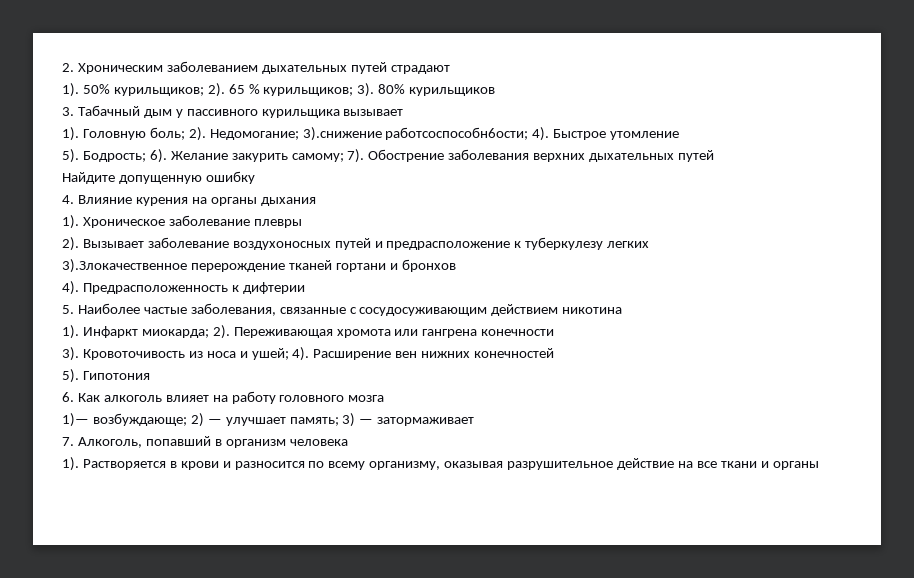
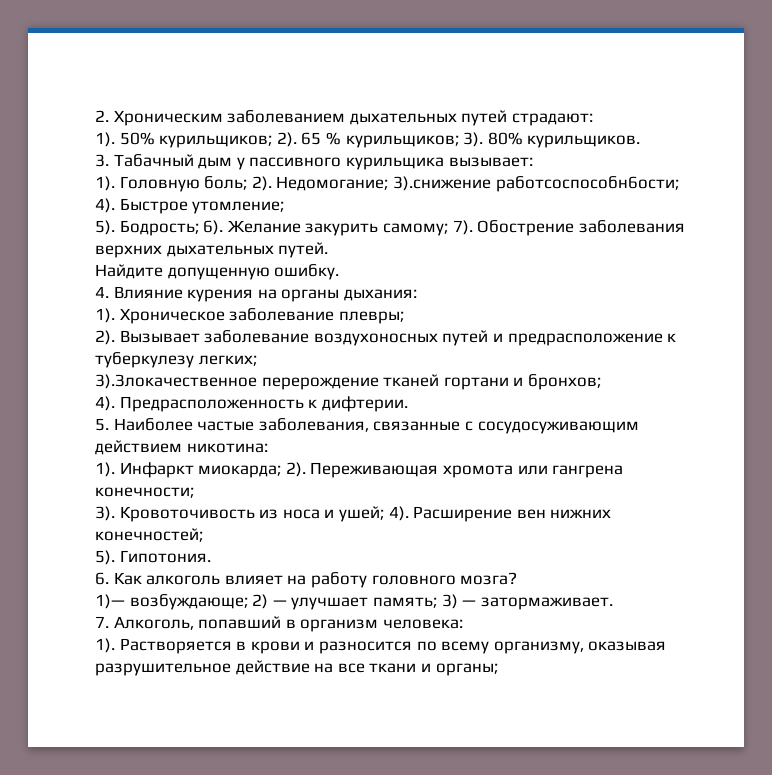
[390,65,450,74] страдают -> [511,113,593,126] страдают:
[409,87,496,96] курильщиков -> [527,135,641,148] курильщиков.
[343,109,404,116] вызывает -> [448,157,533,167] вызывает:
[610,131,680,140] утомление -> [192,201,285,214] утомление;
[678,150,715,162] путей -> [278,242,329,258] путей.
[205,171,255,184] ошибку -> [274,264,340,280] ошибку.
[260,197,316,206] дыхания -> [343,289,417,301] дыхания:
[253,219,302,228] плевры -> [338,311,404,324] плевры;
[607,241,650,248] легких -> [198,355,257,366] легких;
[401,259,456,272] бронхов -> [527,374,601,390] бронхов;
[242,282,305,294] дифтерии -> [321,396,408,412] дифтерии.
[562,307,623,314] никотина -> [186,443,268,453] никотина:
[481,329,555,336] конечности -> [95,487,194,498] конечности;
[474,348,555,358] [62,369,150,383] конечностей // 5). Гипотония -> [95,528,203,542] [95,550,211,565] конечностей; // 5). Гипотония.
[348,395,385,402] мозга -> [460,572,518,585] мозга?
[377,417,475,426] затормаживает -> [480,597,613,610] затормаживает.
[289,439,348,446] человека -> [382,619,463,629] человека:
[772,461,819,470] органы -> [435,663,498,676] органы;

